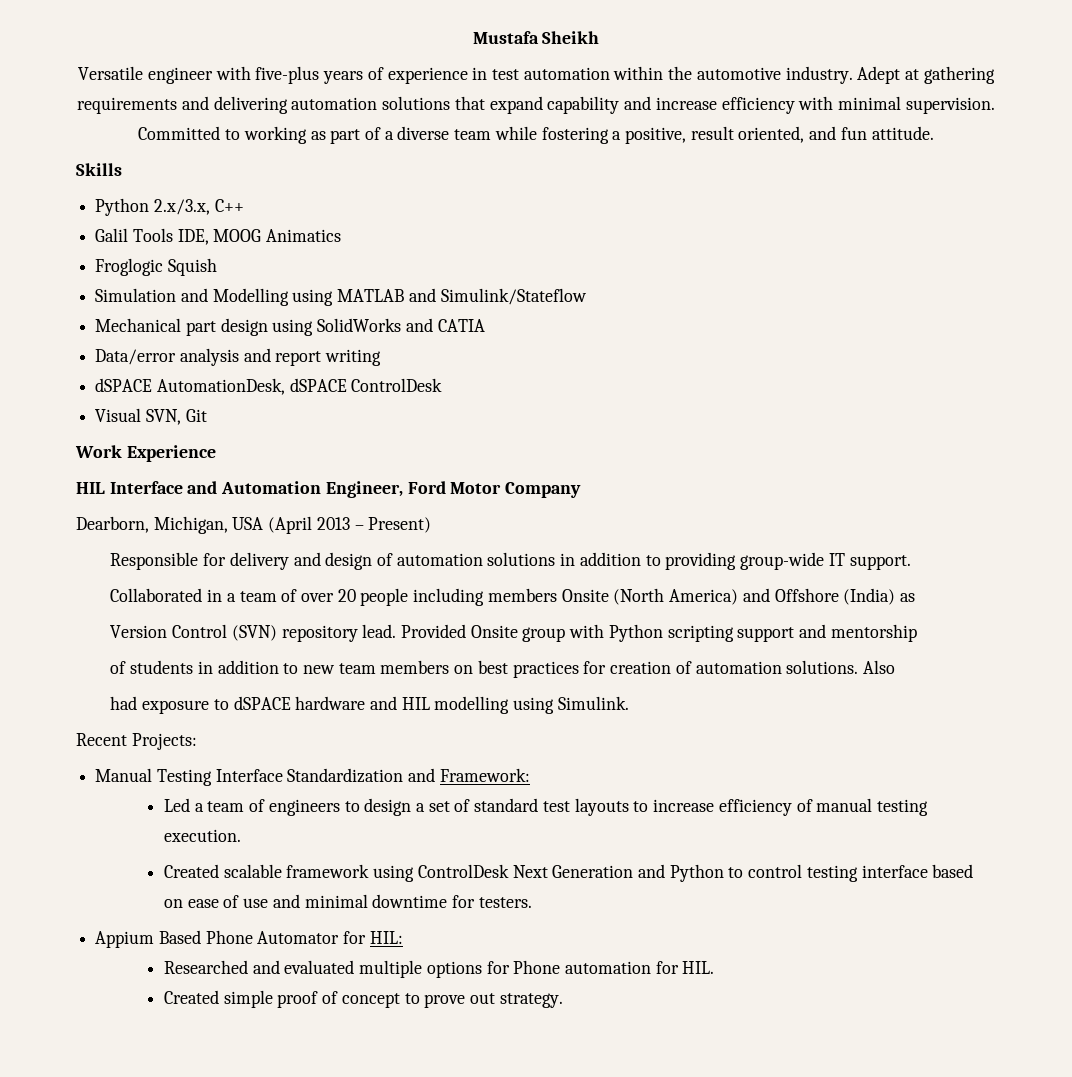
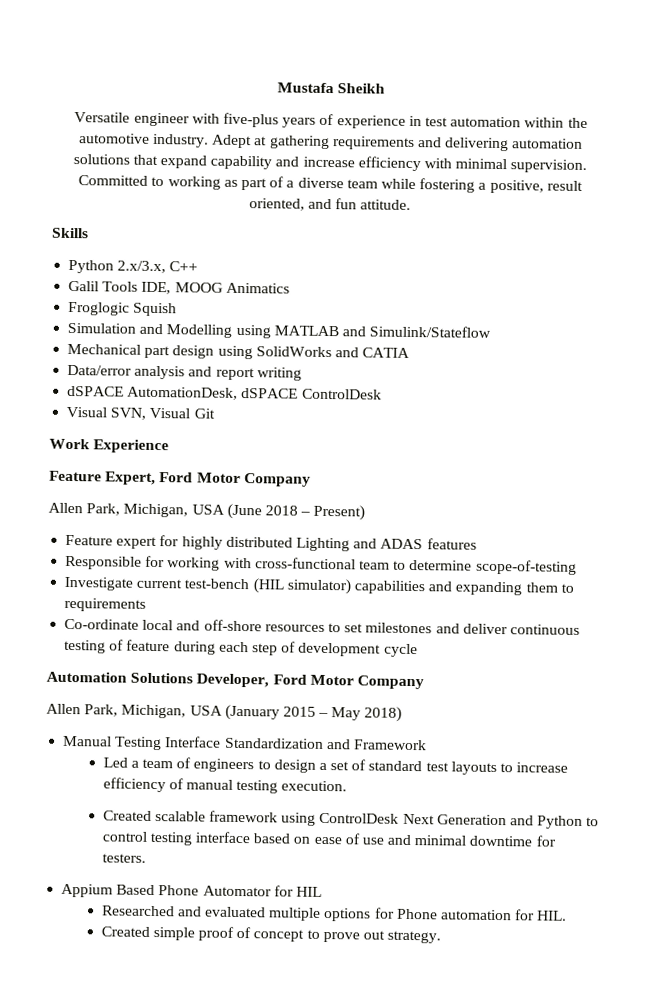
(181, 417) none -> [149,407,191,419] Visual
[76,481,582,498] [76,516,432,534] [110,552,911,570] [110,588,915,606] [110,624,917,642] [110,660,895,678] [110,696,629,714] [76,733,197,750] HIL Interface and Automation Engineer, Ford Motor Company // Dearborn, Michigan, USA (April 2013 – Present) // Responsible for delivery and design of automation solutions in addition to providing group-wide IT support. // Collaborated in a team of over 20 people including members Onsite (North America) and Offshore (India) as // Version Control (SVN) repository lead. Provided Onsite group with Python scripting support and mentorship // of students in addition to new team members on best practices for creation of automation solutions. Also // had exposure to dSPACE hardware and HIL modelling using Simulink. // Recent Projects: -> [49,470,311,487] [48,502,366,521] [65,534,477,552] [65,555,577,575] [64,576,574,596] [64,597,147,612] [64,618,580,635] [64,639,418,658] [46,671,424,690] [46,703,403,722] Feature Expert, Ford Motor Company // Allen Park, Michigan, USA (June 2018 – Present) // Feature expert for highly distributed Lighting and ADAS features // Responsible for working with cross-functional team to determine scope-of-testing // Investigate current test-bench (HIL simulator) capabilities and expanding them to requirements // Co-ordinate local and off-shore resources to set milestones and deliver continuous testing of feature during each step of development cycle // Automation Solutions Developer, Ford Motor Company // Allen Park, Michigan, USA (January 2015 – May 2018)
[439,768,530,782] Framework: -> [352,739,427,751] Framework
[369,931,403,944] HIL: -> [295,886,322,897] HIL

